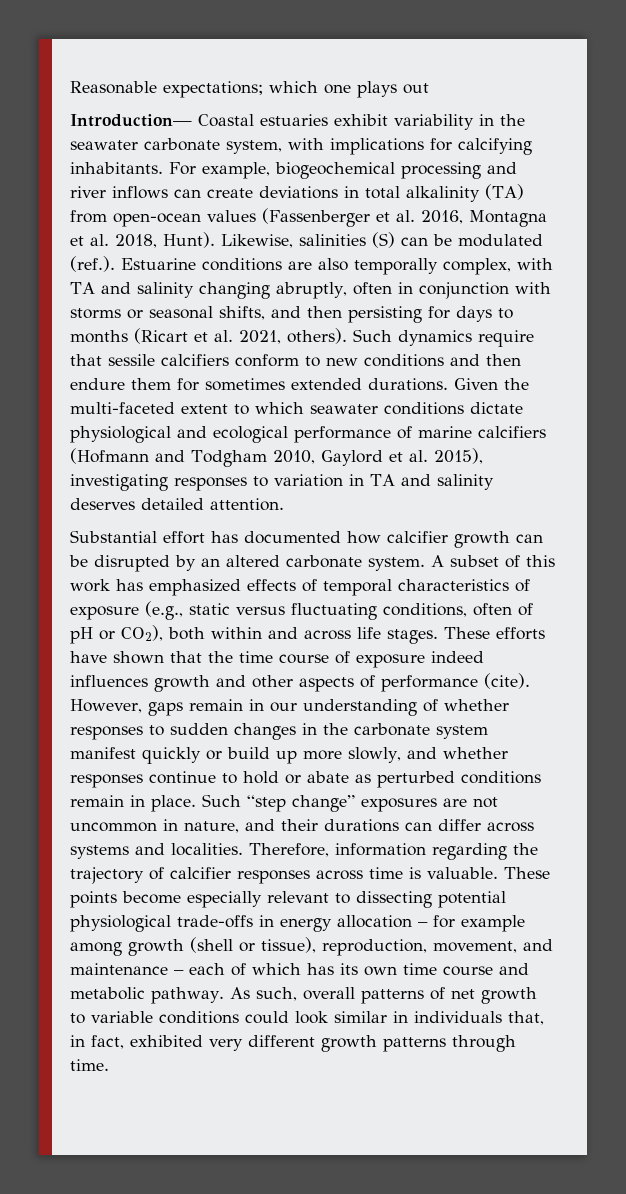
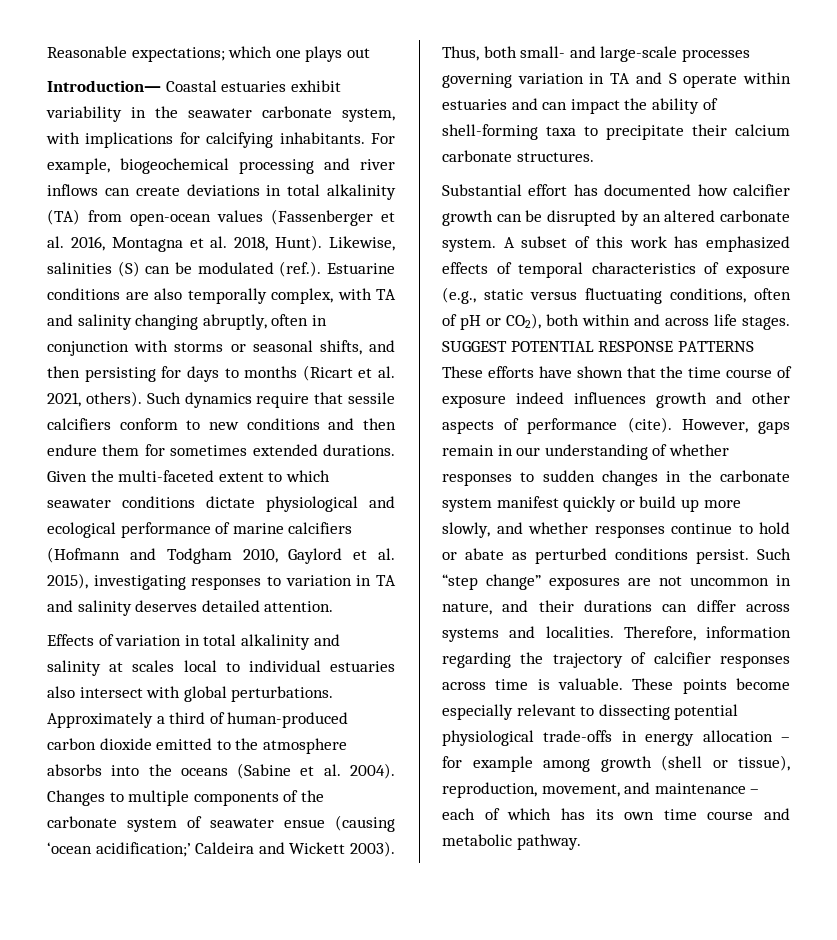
(284, 504) none -> [47,634,340,650] [47,660,395,676] [47,686,334,702] [47,712,349,728] [47,738,347,754] [47,763,395,779] [47,790,324,806] [47,815,395,832] [47,841,395,857] [442,46,750,62] [442,72,791,88] [442,98,718,114] [442,124,790,140] [442,150,594,162] // Effects of variation in total alkalinity and salinity at scales local to individual estuaries also intersect with global perturbations. Approximately a third of human-produced carbon dioxide emitted to the atmosphere absorbs into the oceans (Sabine et al. 2004). Changes to multiple components of the carbonate system of seawater ensue (causing ‘ocean acidification;’ Caldeira and Wickett 2003). Thus, both small- and large-scale processes governing variation in TA and S operate within estuaries and can impact the ability of shell-forming taxa to precipitate their calcium carbonate structures.
(438, 636) none -> [442,341,754,352] SUGGEST POTENTIAL RESPONSE PATTERNS
[70,795,196,812] remain in place. -> [696,549,749,564] persist.
[229,987,537,1004] [70,1011,544,1025] [70,1035,516,1052] [70,1059,109,1071] As such, overall patterns of net growth to variable conditions could look similar in individuals that, in fact, exhibited very different growth patterns through time. -> (581, 842) none

